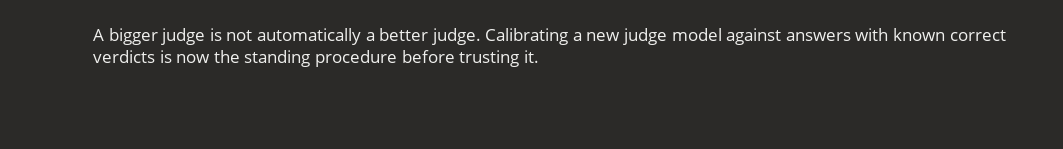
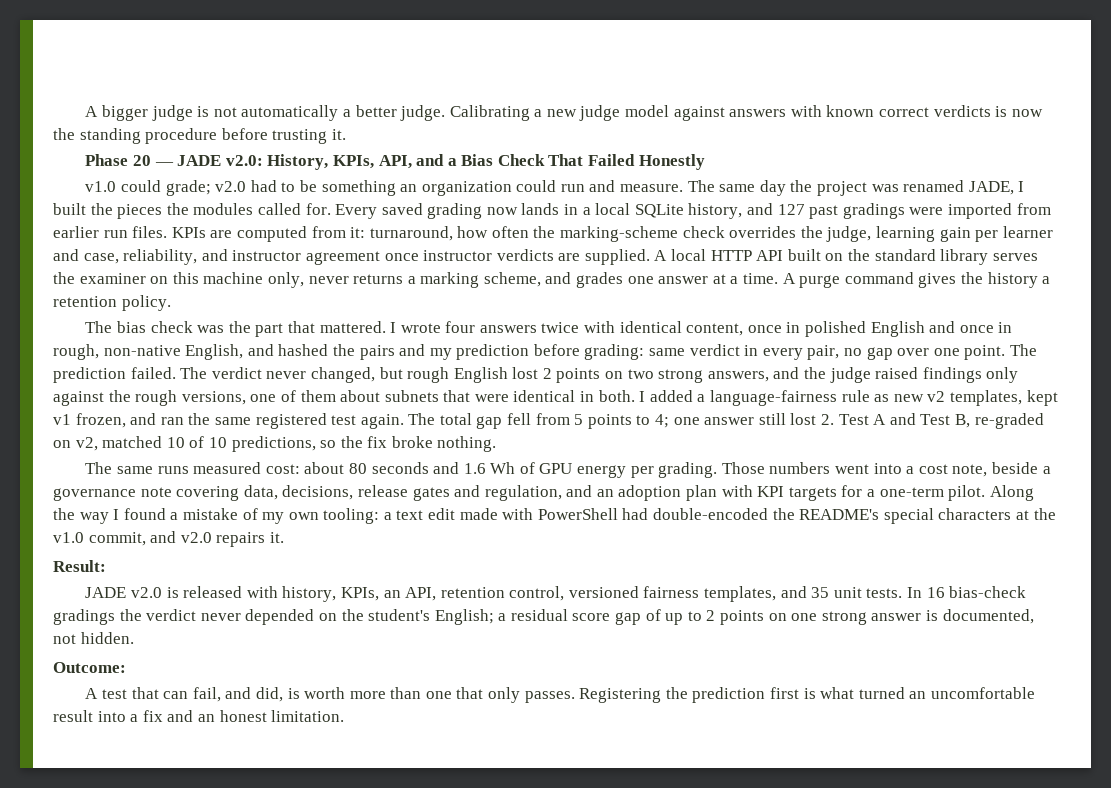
(539, 56) none -> [85,154,705,170] [85,180,1025,196] [53,203,1051,219] [53,226,1053,242] [53,249,1038,265] [53,272,1051,288] [53,295,171,311] [85,321,1013,337] [53,344,1037,360] [53,367,1019,383] [53,390,1058,406] [53,413,1044,429] [53,436,497,452] [85,462,1051,478] [53,485,1034,501] [53,508,1056,524] [53,531,284,547] [53,560,106,572] [85,586,1027,602] [53,609,1034,625] [53,632,134,644] [53,662,126,673] [85,687,1035,703] [53,710,345,722] // Phase 20 — JADE v2.0: History, KPIs, API, and a Bias Check That Failed Honestly // v1.0 could grade; v2.0 had to be something an organization could run and measure. The same day the project was renamed JADE, I built the pieces the modules called for. Every saved grading now lands in a local SQLite history, and 127 past gradings were imported from earlier run files. KPIs are computed from it: turnaround, how often the marking-scheme check overrides the judge, learning gain per learner and case, reliability, and instructor agreement once instructor verdicts are supplied. A local HTTP API built on the standard library serves the examiner on this machine only, never returns a marking scheme, and grades one answer at a time. A purge command gives the history a retention policy. // The bias check was the part that mattered. I wrote four answers twice with identical content, once in polished English and once in rough, non-native English, and hashed the pairs and my prediction before grading: same verdict in every pair, no gap over one point. The prediction failed. The verdict never changed, but rough English lost 2 points on two strong answers, and the judge raised findings only against the rough versions, one of them about subnets that were identical in both. I added a language-fairness rule as new v2 templates, kept v1 frozen, and ran the same registered test again. The total gap fell from 5 points to 4; one answer still lost 2. Test A and Test B, re-graded on v2, matched 10 of 10 predictions, so the fix broke nothing. // The same runs measured cost: about 80 seconds and 1.6 Wh of GPU energy per grading. Those numbers went into a cost note, beside a governance note covering data, decisions, release gates and regulation, and an adoption plan with KPI targets for a one-term pilot. Along the way I found a mistake of my own tooling: a text edit made with PowerShell had double-encoded the README's special characters at the v1.0 commit, and v2.0 repairs it. // Result: // JADE v2.0 is released with history, KPIs, an API, retention control, versioned fairness templates, and 35 unit tests. In 16 bias-check gradings the verdict never depended on the student's English; a residual score gap of up to 2 points on one strong answer is documented, not hidden. // Outcome: // A test that can fail, and did, is worth more than one that only passes. Registering the prediction first is what turned an uncomfortable result into a fix and an honest limitation.

